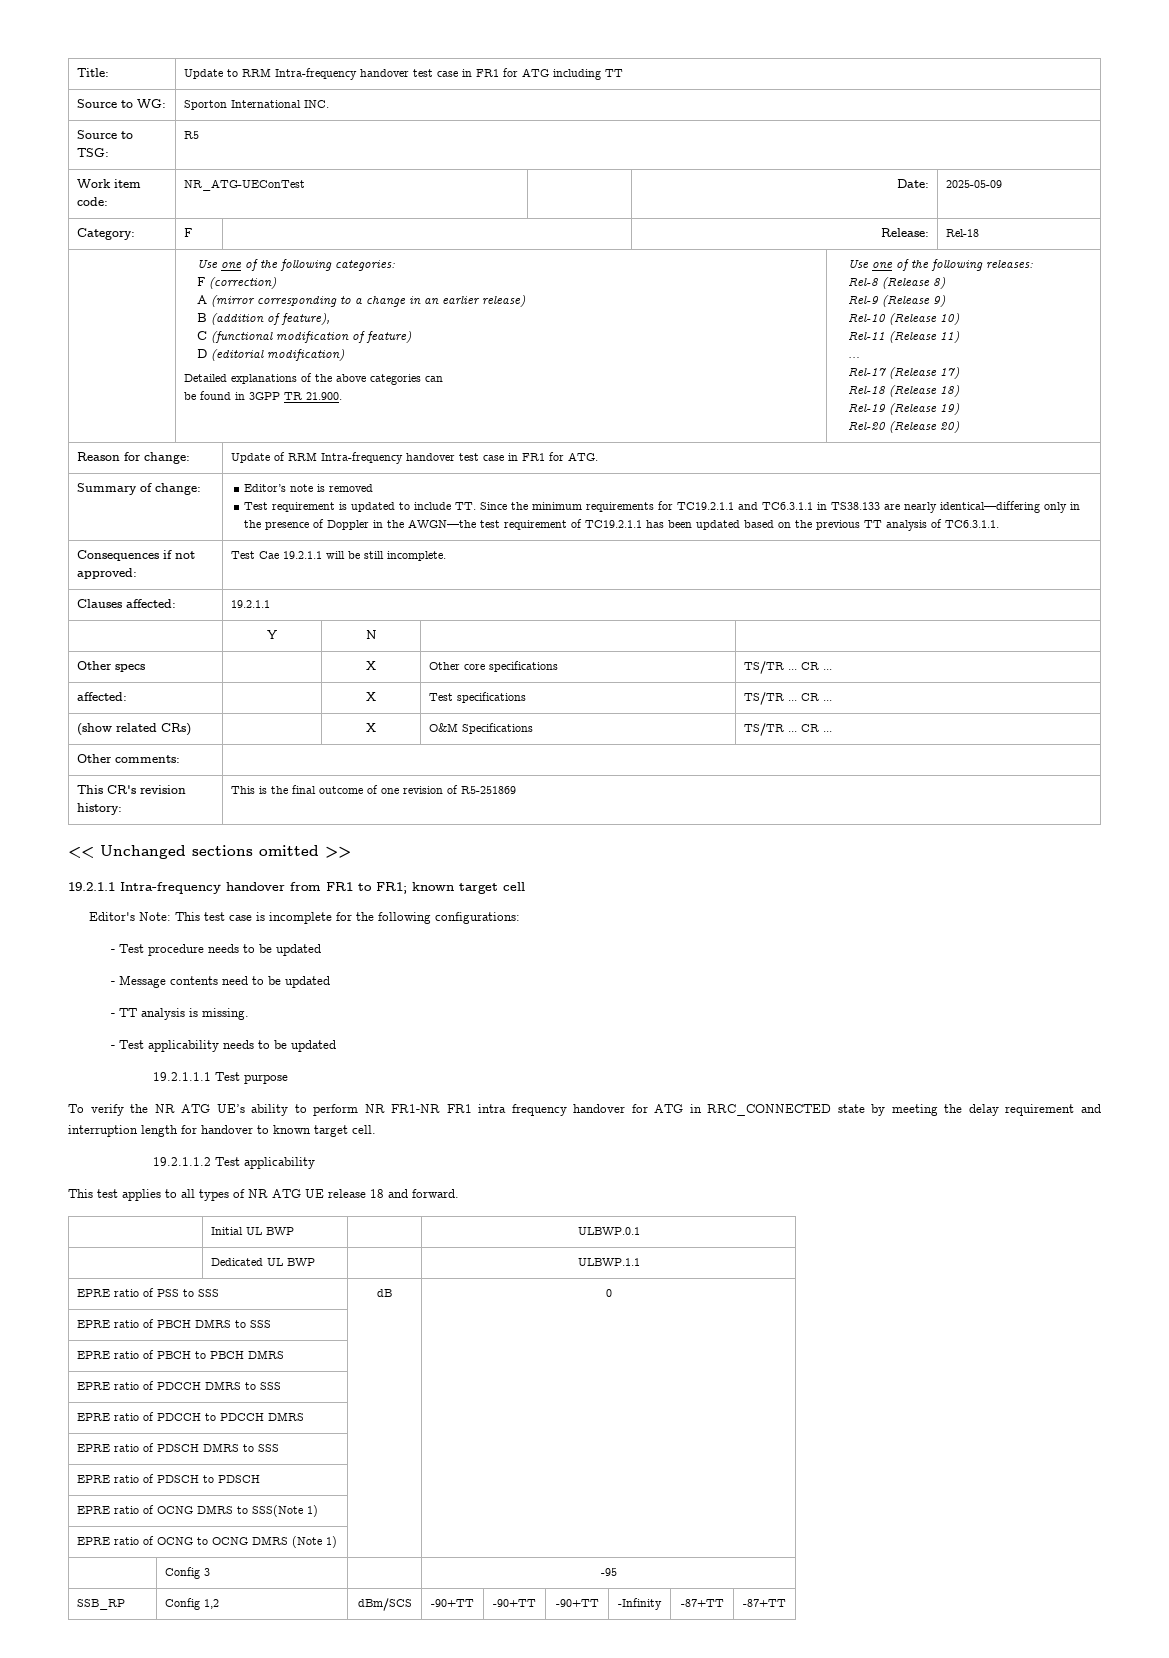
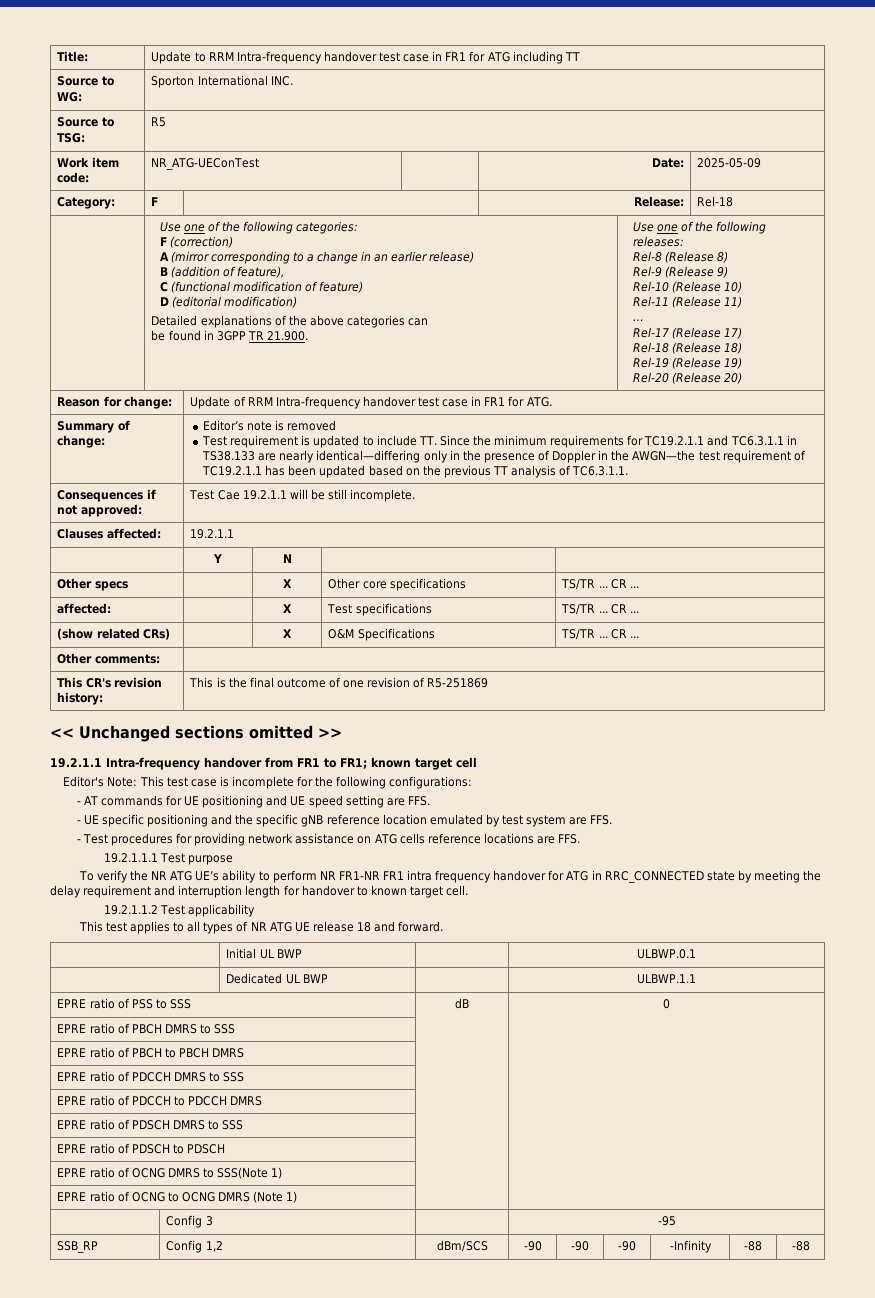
[118,944,321,956] [110,975,330,988] [110,1008,249,1020] [110,1040,336,1052] Test procedure needs to be updated // - Message contents need to be updated // - TT analysis is missing. // - Test applicability needs to be updated -> [83,795,430,808] [76,814,613,827] [76,833,581,846] AT commands for UE positioning and UE speed setting are FFS. // - UE specific positioning and the specific gNB reference location emulated by test system are FFS. // - Test procedures for providing network assistance on ATG cells reference locations are FFS.
[431,1599,474,1607] [493,1599,536,1607] [555,1599,599,1607] -90+TT | -90+TT | -90+TT -> [523,1241,542,1251] [571,1241,589,1251] [618,1241,636,1251] -90 | -90 | -90
[680,1599,724,1607] [743,1599,786,1607] -87+TT | -87+TT -> [744,1241,762,1251] [791,1241,810,1251] -88 | -88

